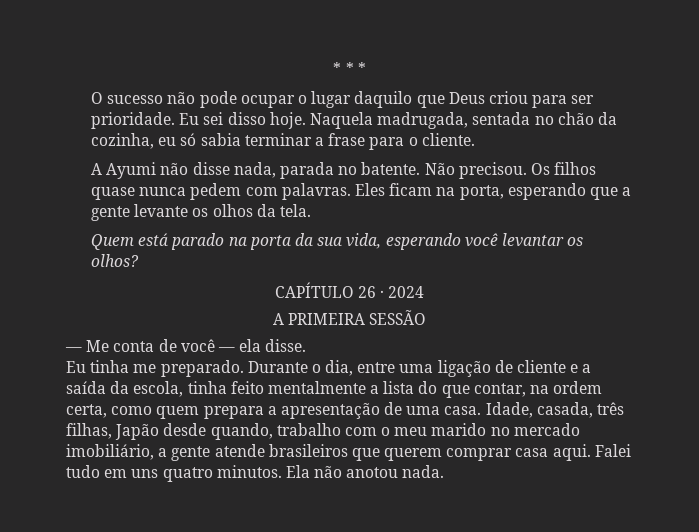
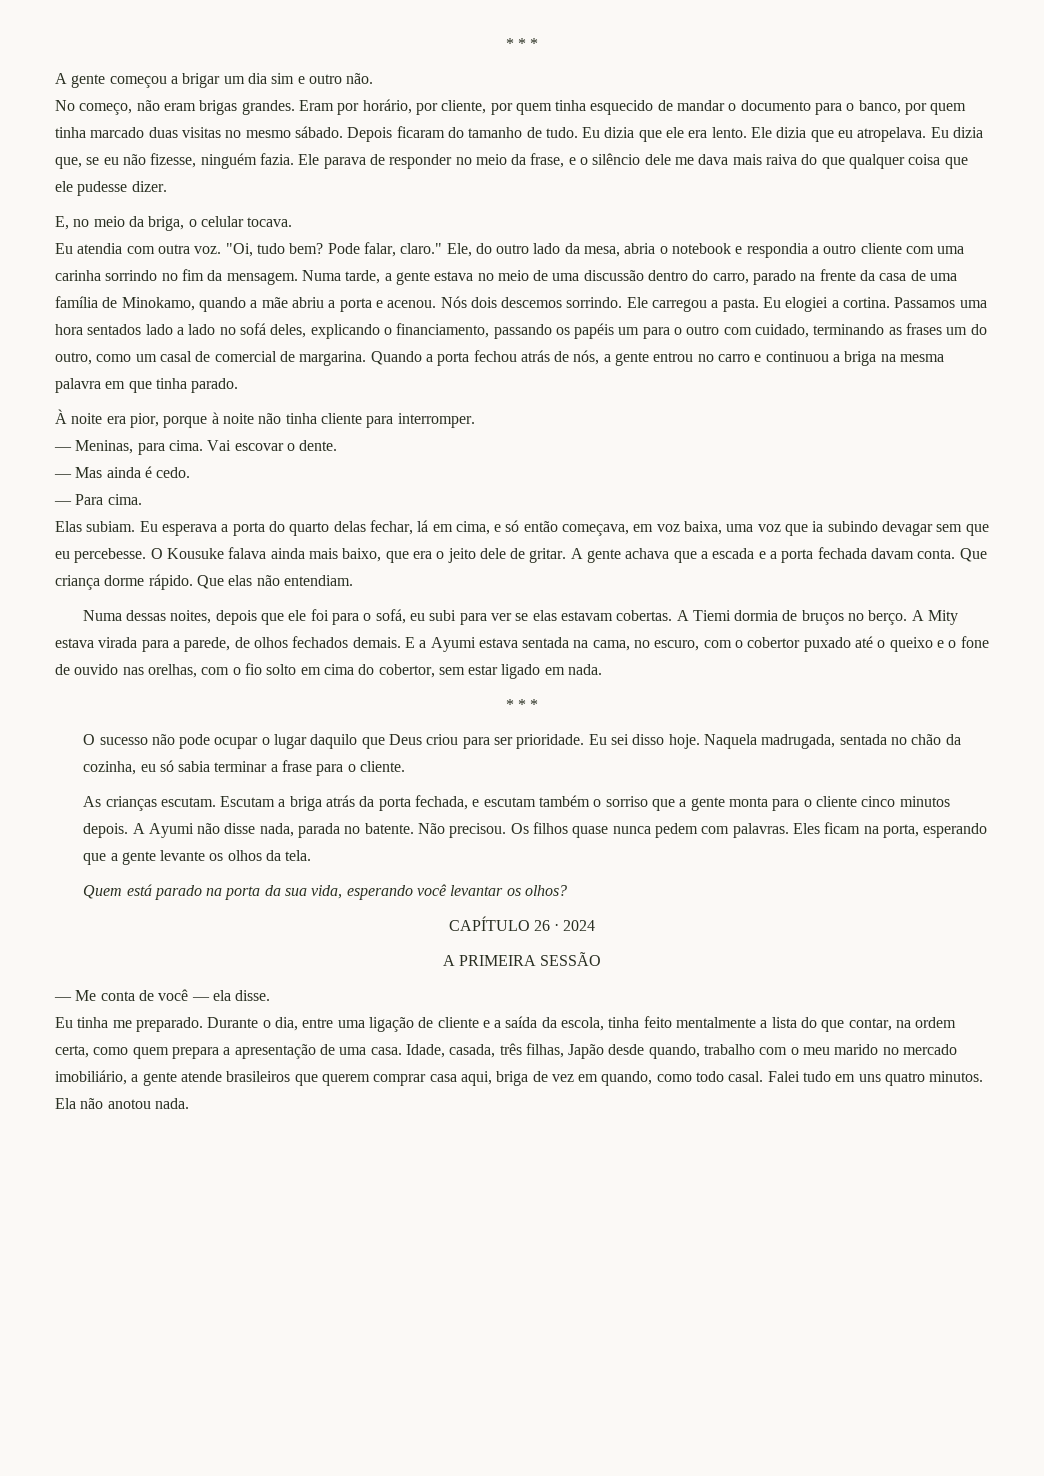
[333,62,366,75] * * * -> [505,38,539,49] [55,73,374,88] [55,99,967,115] [55,126,984,142] [55,153,968,169] [55,181,167,196] [55,216,293,231] [55,242,965,258] [55,269,958,285] [55,296,987,312] [55,323,987,339] [55,350,945,366] [55,378,239,393] [55,409,475,428] [54,440,338,455] [54,466,191,478] [54,494,142,505] [55,520,989,536] [55,547,987,563] [55,574,353,590] [82,609,959,625] [55,636,989,652] [55,663,603,679] [505,699,539,710] * * * // A gente começou a brigar um dia sim e outro não. // No começo, não eram brigas grandes. Eram por horário, por cliente, por quem tinha esquecido de mandar o documento para o banco, por quem tinha marcado duas visitas no mesmo sábado. Depois ficaram do tamanho de tudo. Eu dizia que ele era lento. Ele dizia que eu atropelava. Eu dizia que, se eu não fizesse, ninguém fazia. Ele parava de responder no meio da frase, e o silêncio dele me dava mais raiva do que qualquer coisa que ele pudesse dizer. // E, no meio da briga, o celular tocava. // Eu atendia com outra voz. "Oi, tudo bem? Pode falar, claro." Ele, do outro lado da mesa, abria o notebook e respondia a outro cliente com uma carinha sorrindo no fim da mensagem. Numa tarde, a gente estava no meio de uma discussão dentro do carro, parado na frente da casa de uma família de Minokamo, quando a mãe abriu a porta e acenou. Nós dois descemos sorrindo. Ele carregou a pasta. Eu elogiei a cortina. Passamos uma hora sentados lado a lado no sofá deles, explicando o financiamento, passando os papéis um para o outro com cuidado, terminando as frases um do outro, como um casal de comercial de margarina. Quando a porta fechou atrás de nós, a gente entrou no carro e continuou a briga na mesma palavra em que tinha parado. // À noite era pior, porque à noite não tinha cliente para interromper. // — Meninas, para cima. Vai escovar o dente. // — Mas ainda é cedo. // — Para cima. // Elas subiam. Eu esperava a porta do quarto delas fechar, lá em cima, e só então começava, em voz baixa, uma voz que ia subindo devagar sem que eu percebesse. O Kousuke falava ainda mais baixo, que era o jeito dele de gritar. A gente achava que a escada e a porta fechada davam conta. Que criança dorme rápido. Que elas não entendiam. // Numa dessas noites, depois que ele foi para o sofá, eu subi para ver se elas estavam cobertas. A Tiemi dormia de bruços no berço. A Mity estava virada para a parede, de olhos fechados demais. E a Ayumi estava sentada na cama, no escuro, com o cobertor puxado até o queixo e o fone de ouvido nas orelhas, com o fio solto em cima do cobertor, sem estar ligado em nada. // * * *
(475, 139) none -> [83,795,950,811] [83,823,129,838] As crianças escutam. Escutam a briga atrás da porta fechada, e escutam também o sorriso que a gente monta para o cliente cinco minutos depois.
[552,444,591,461] aqui. -> [460,1071,764,1086] aqui, briga de vez em quando, como todo casal.

